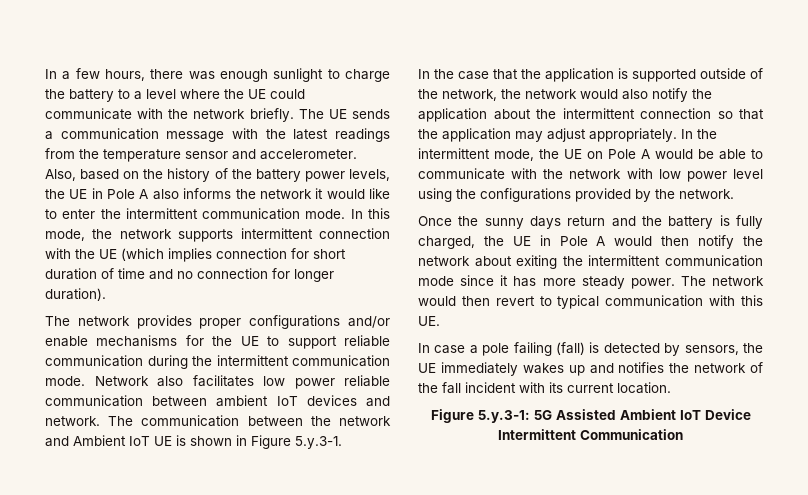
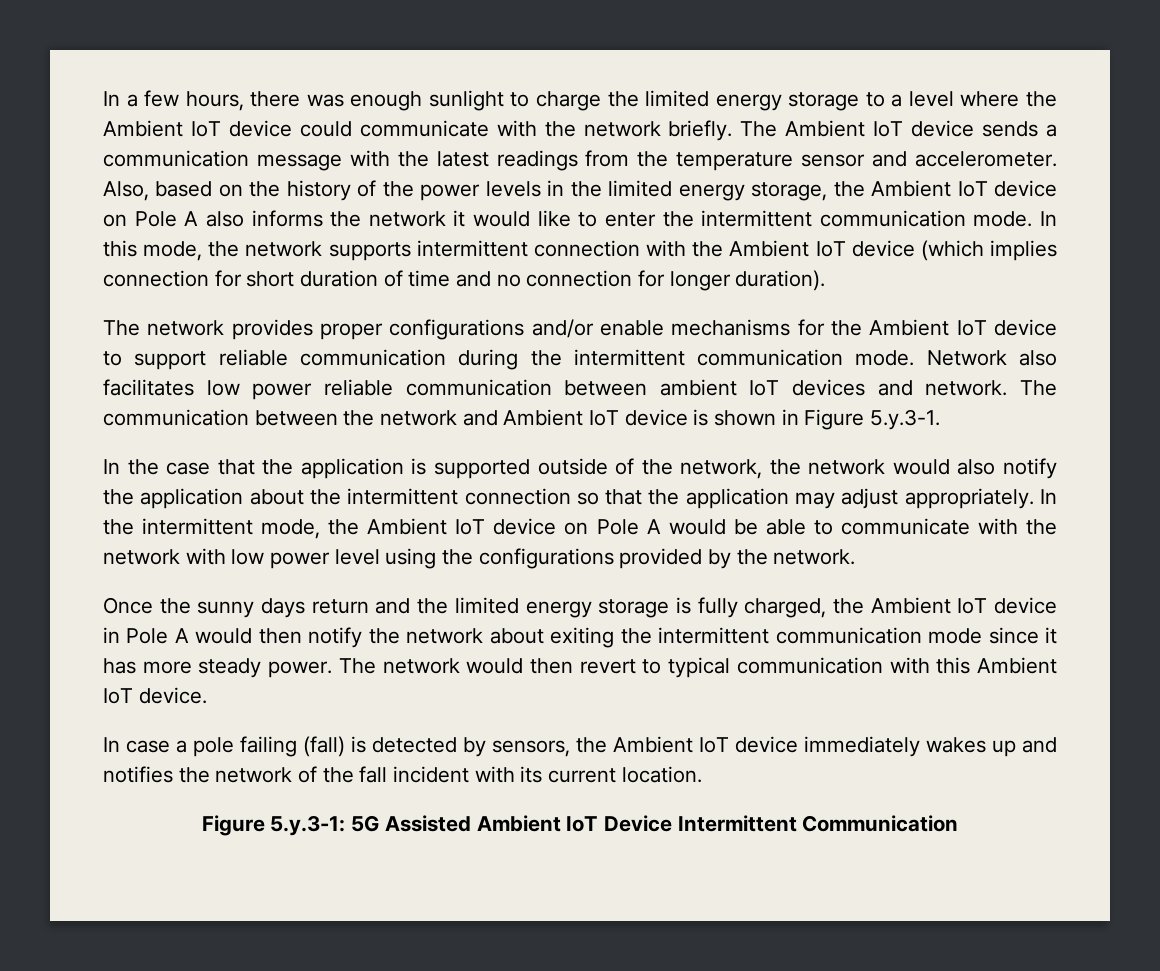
[69,89,114,102] battery -> [645,90,860,111] limited energy storage
[248,89,266,99] UE -> [103,120,292,137] Ambient IoT device
[328,109,347,119] UE -> [785,120,975,137] Ambient IoT device
[255,169,390,182] [45,188,103,199] battery power levels, the UE in -> [420,180,1058,201] [103,214,127,227] power levels in the limited energy storage, the Ambient IoT device on
[99,249,117,259] UE -> [729,240,915,257] Ambient IoT device
[240,336,259,346] UE -> [869,319,1058,336] Ambient IoT device
[154,436,172,446] UE -> [624,409,688,426] device
[564,149,582,159] UE -> [367,518,557,535] Ambient IoT device
[668,216,714,229] battery -> [454,597,670,618] limited energy storage
[512,236,531,246] UE -> [870,597,1057,614] Ambient IoT device
[418,316,440,326] UE. -> [976,657,1057,674] [103,687,207,704] Ambient IoT device.
[418,363,436,373] UE -> [613,736,798,753] Ambient IoT device

